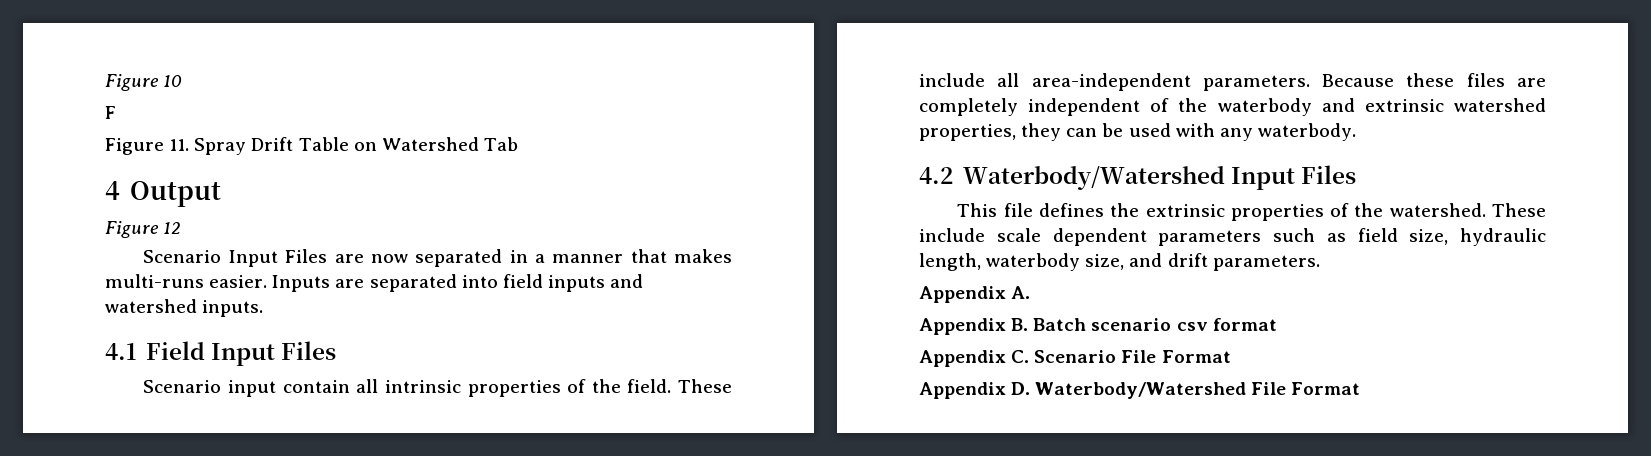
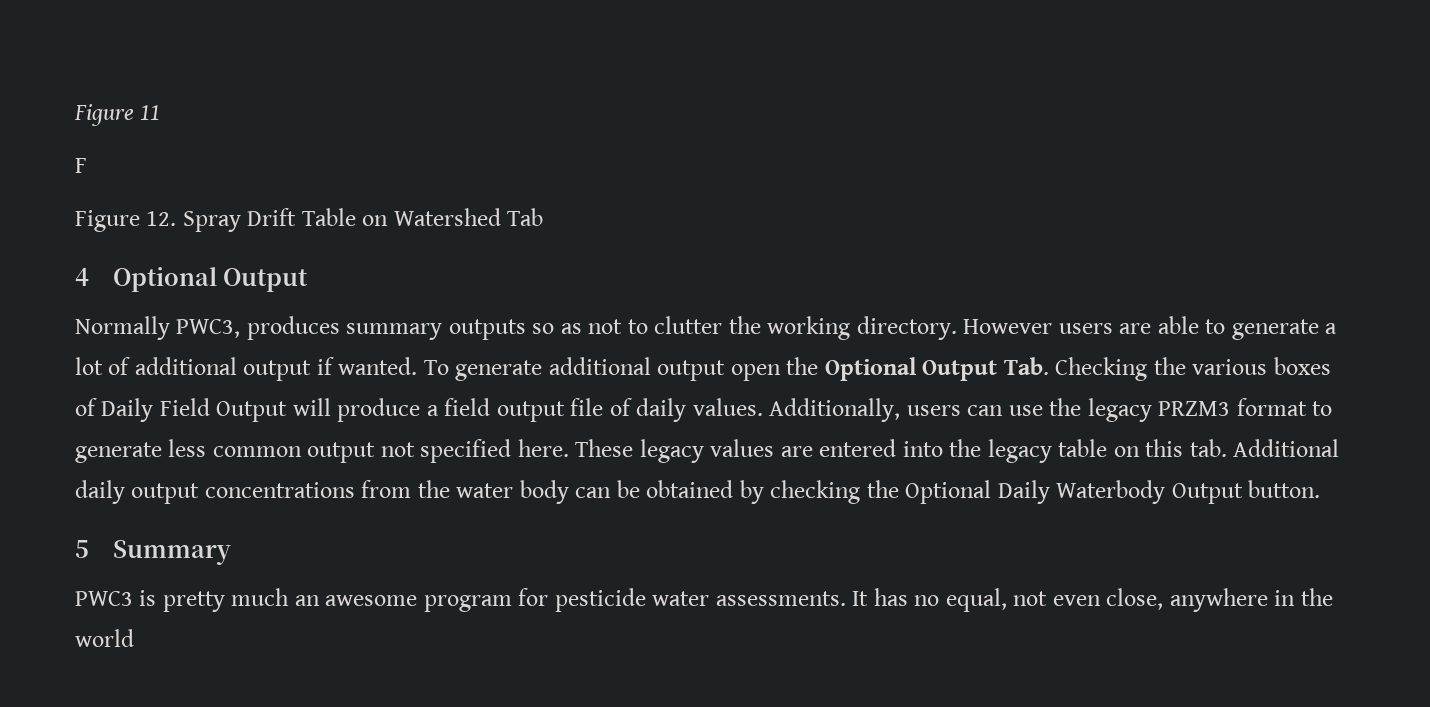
[105,74,183,91] Figure 10 -> [74,104,161,126] Figure 11
[169,139,190,151] 11. -> [146,211,177,226] 12.
(120, 190) none -> [112,267,217,292] Optional
[105,221,182,238] [143,249,732,267] [105,274,644,292] [105,299,264,317] [105,341,336,366] [143,379,732,397] [919,73,1546,91] [919,98,1546,116] [919,123,1356,141] [919,165,1356,190] [957,203,1546,221] [919,228,1546,246] [919,253,1320,271] [919,286,1031,303] [919,318,1277,335] [919,350,1231,367] [919,382,1361,399] Figure 12 // Scenario Input Files are now separated in a manner that makes multi-runs easier. Inputs are separated into field inputs and watershed inputs. // 4.1 Field Input Files // Scenario input contain all intrinsic properties of the field. These include all area-independent parameters. Because these files are completely independent of the waterbody and extrinsic watershed properties, they can be used with any waterbody. // 4.2 Waterbody/Watershed Input Files // This file defines the extrinsic properties of the watershed. These include scale dependent parameters such as field size, hydraulic length, waterbody size, and drift parameters. // Appendix A. // Appendix B. Batch scenario csv format // Appendix C. Scenario File Format // Appendix D. Waterbody/Watershed File Format -> [75,316,1338,340] [75,357,1331,381] [75,398,1333,422] [75,439,1340,463] [75,480,1321,504] [75,540,231,565] [75,588,1333,612] [75,629,134,647] Normally PWC3, produces summary outputs so as not to clutter the working directory. However users are able to generate a lot of additional output if wanted. To generate additional output open the Optional Output Tab. Checking the various boxes of Daily Field Output will produce a field output file of daily values. Additionally, users can use the legacy PRZM3 format to generate less common output not specified here. These legacy values are entered into the legacy table on this tab. Additional daily output concentrations from the water body can be obtained by checking the Optional Daily Waterbody Output button. // 5 Summary // PWC3 is pretty much an awesome program for pesticide water assessments. It has no equal, not even close, anywhere in the world

